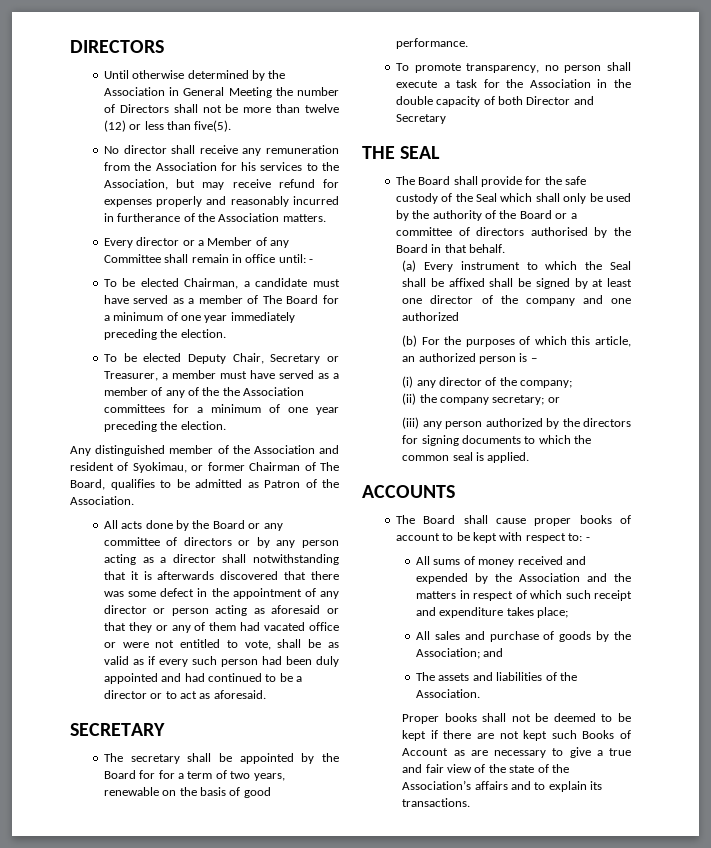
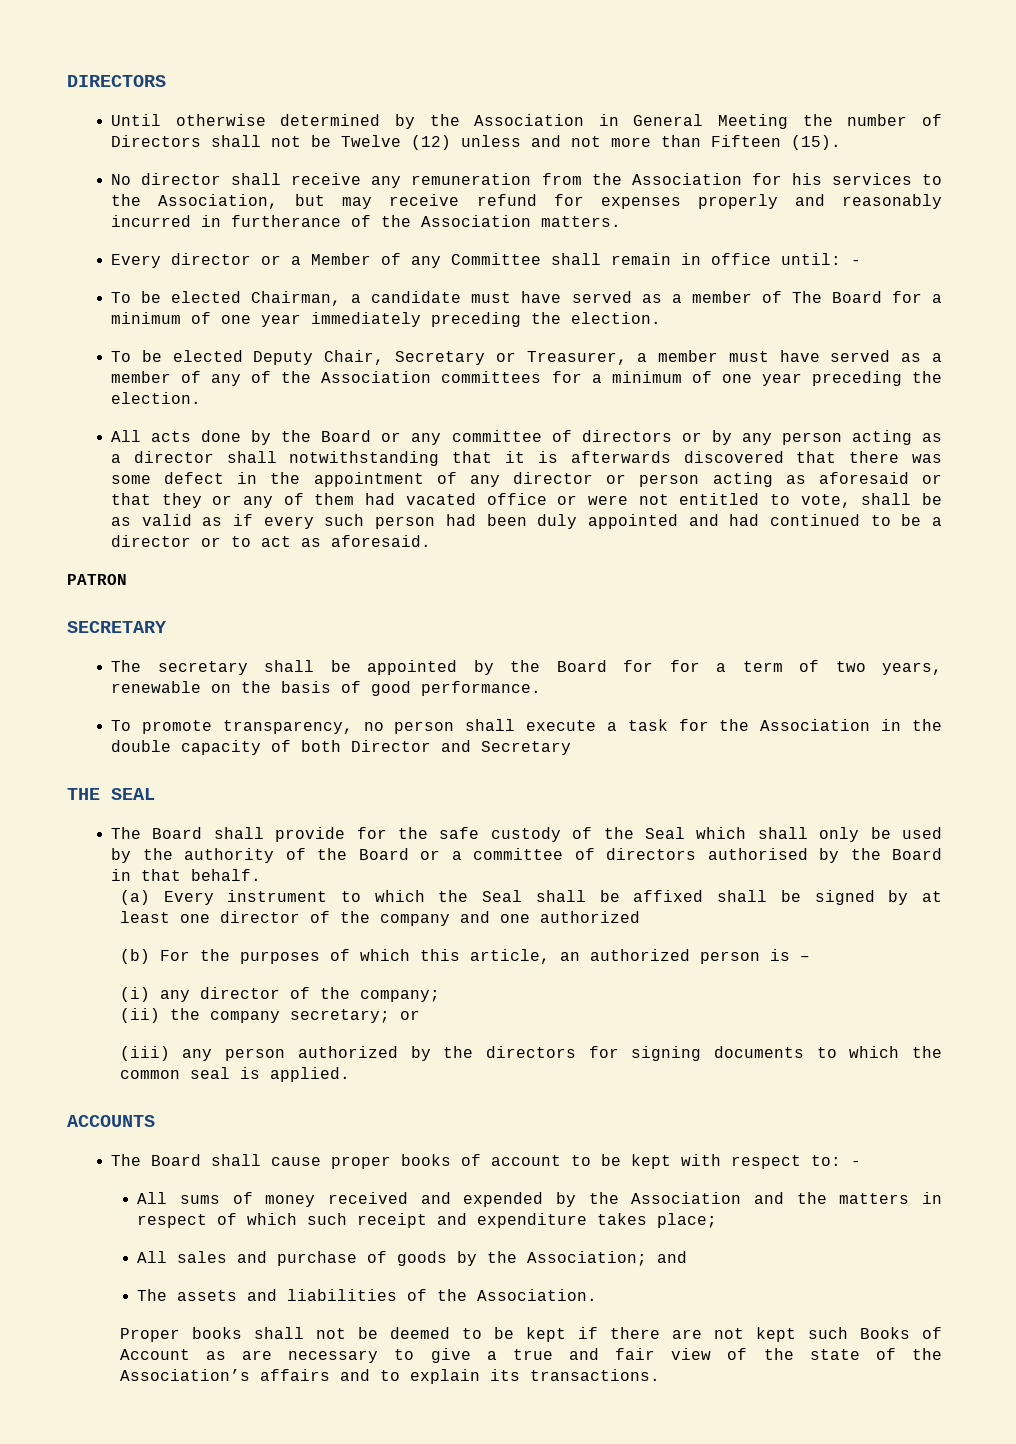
[243,104,339,113] [103,120,232,132] more than twelve (12) or less than five(5). -> [340,135,841,150] Twelve (12) unless and not more than Fifteen (15).
[222,387,240,396] the -> (312, 377) none
[70,445,339,456] [70,462,339,473] [70,479,339,490] [70,496,134,505] // Any distinguished member of the Association and resident of Syokimau, or former Chairman of The Board, qualifies to be admitted as Patron of the Association. -> (201, 398) none
(266, 694) none -> [67,574,127,585] // PATRON

